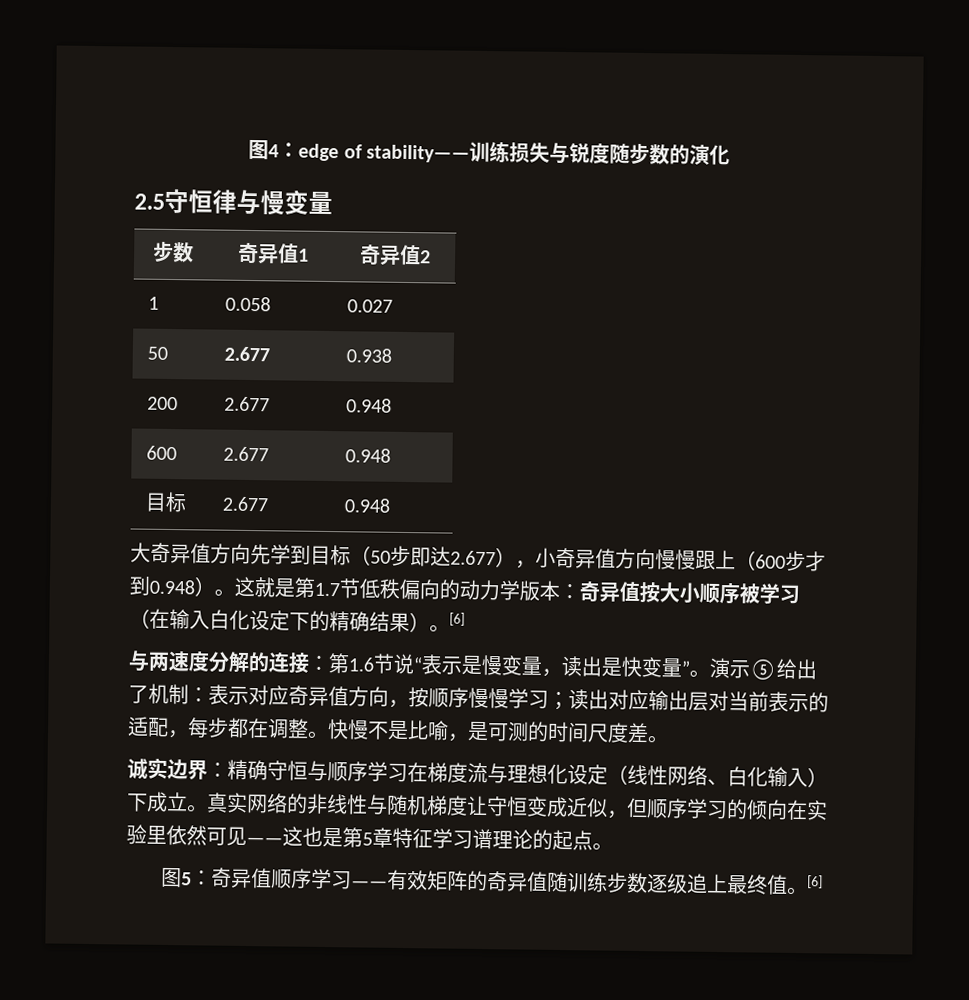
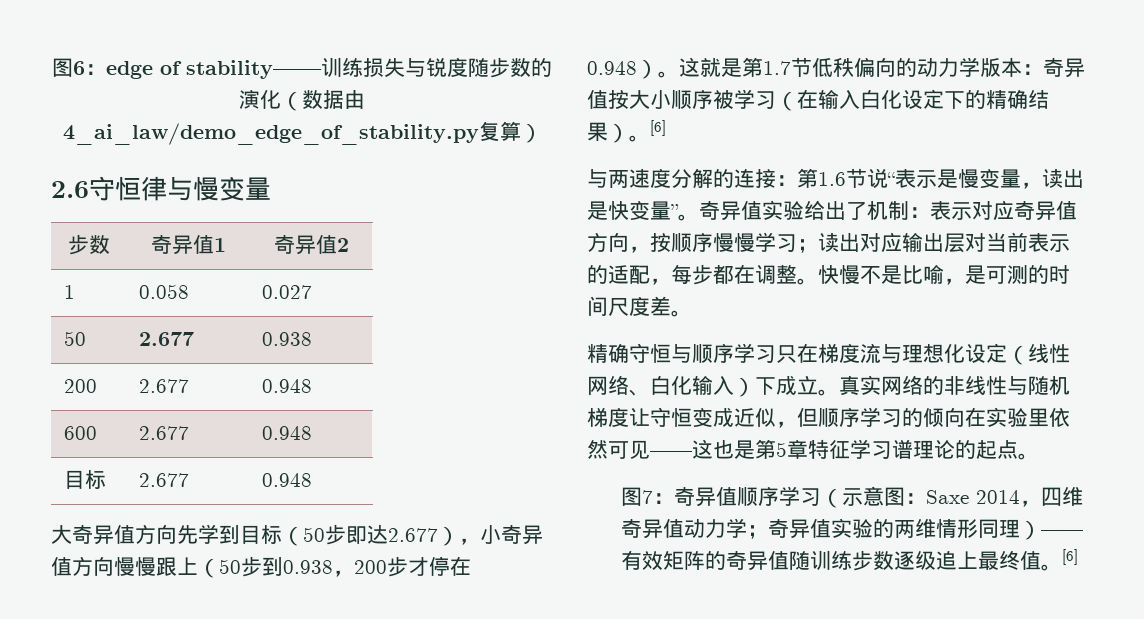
[248,139,280,160] 图4 -> [52,58,85,77] 图6
[134,193,165,210] // 2.5 -> [281,90,365,111] [62,121,542,145] [51,181,89,198] （数据由4_ai_law/demo_edge_of_stability.py复算） // 2.6
[755,550,826,572] [129,576,150,596] 600步才到 -> [219,556,471,577] 50步到0.938，200步才停在
[709,657,778,680] 演示⑤ -> [699,200,804,221] 奇异值实验
[127,757,228,781] 诚实边界： -> (692, 313) none
(408, 773) none -> [776,345,797,363] 只
[180,872,192,886] 5 -> [642,490,654,504] 7
(352, 880) none -> [821,486,1084,508] [621,518,1042,540] （示意图：Saxe 2014，四维奇异值动力学；奇异值实验的两维情形同理）

